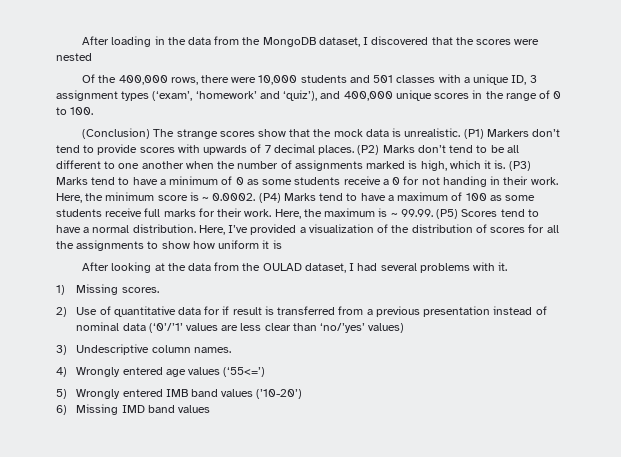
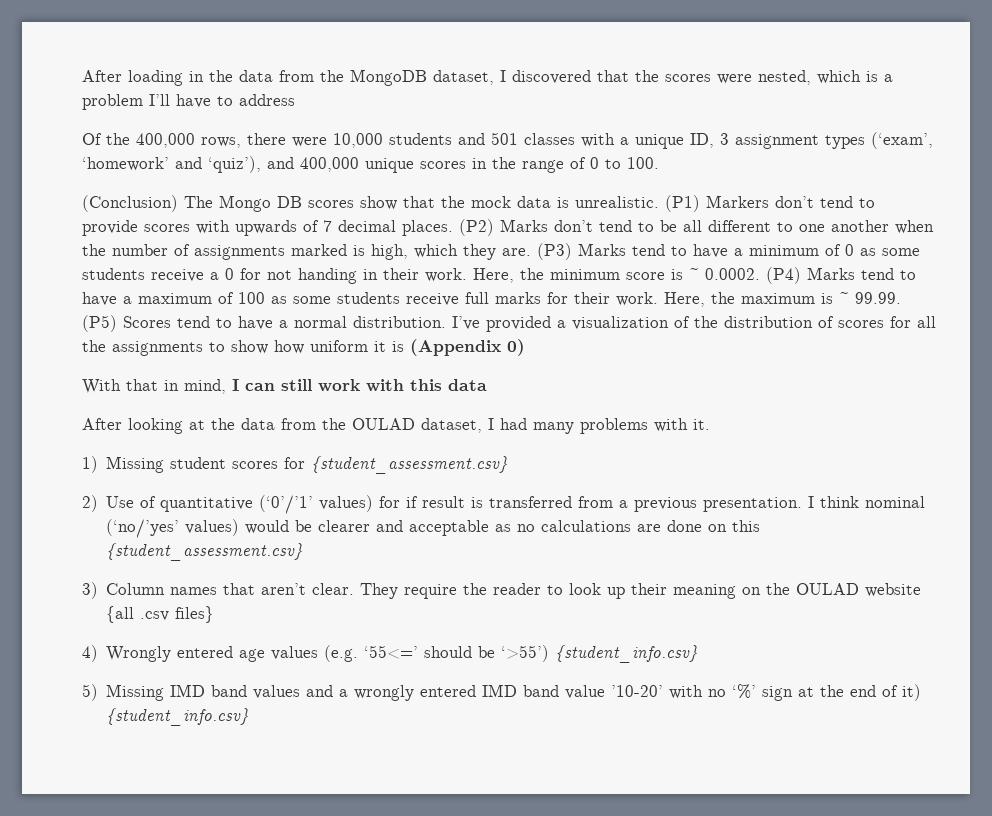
[56,53,92,61] nested -> [758,70,893,85] [82,94,295,110] nested, which is a problem I’ll have to address
[176,129,218,139] strange -> [219,195,302,212] Mongo DB
[484,160,506,169] it is. -> [463,244,531,260] they are.
[198,225,225,235] Here, -> (446, 322) none
(282, 244) none -> [410,339,525,356] [82,379,487,394] (Appendix 0) // With that in mind, I can still work with this data
[380,263,417,271] several -> [533,422,574,434] many
[121,287,159,293] scores. -> [170,456,509,474] student scores for {student_assessment.csv}
[177,307,201,315] data -> [259,495,374,514] (‘0’/’1’ values)
[423,306,547,317] [76,322,405,333] [56,344,231,355] presentation instead of nominal data (‘0’/’1’ values are less clear than ‘no/’yes’ values) // 3) Undescriptive column names. -> [703,496,926,512] [106,519,761,538] [106,543,304,561] [82,582,922,599] [106,606,215,623] presentation. I think nominal (‘no/’yes’ values) would be clearer and acceptable as no calculations are done on this {student_assessment.csv} // 3) Column names that aren’t clear. They require the reader to look up their meaning on the OULAD website {all .csv files}
[223,367,266,377] [56,389,303,399] [56,404,210,415] (‘55<=’) // 5) Wrongly entered IMB band values (’10-20’) // 6) Missing IMD band values -> [324,645,699,663] [82,684,922,701] [106,708,250,726] (e.g. ‘55<=’ should be ‘>55’) {student_info.csv} // 5) Missing IMD band values and a wrongly entered IMD band value ’10-20’ with no ‘%’ sign at the end of it) {student_info.csv}

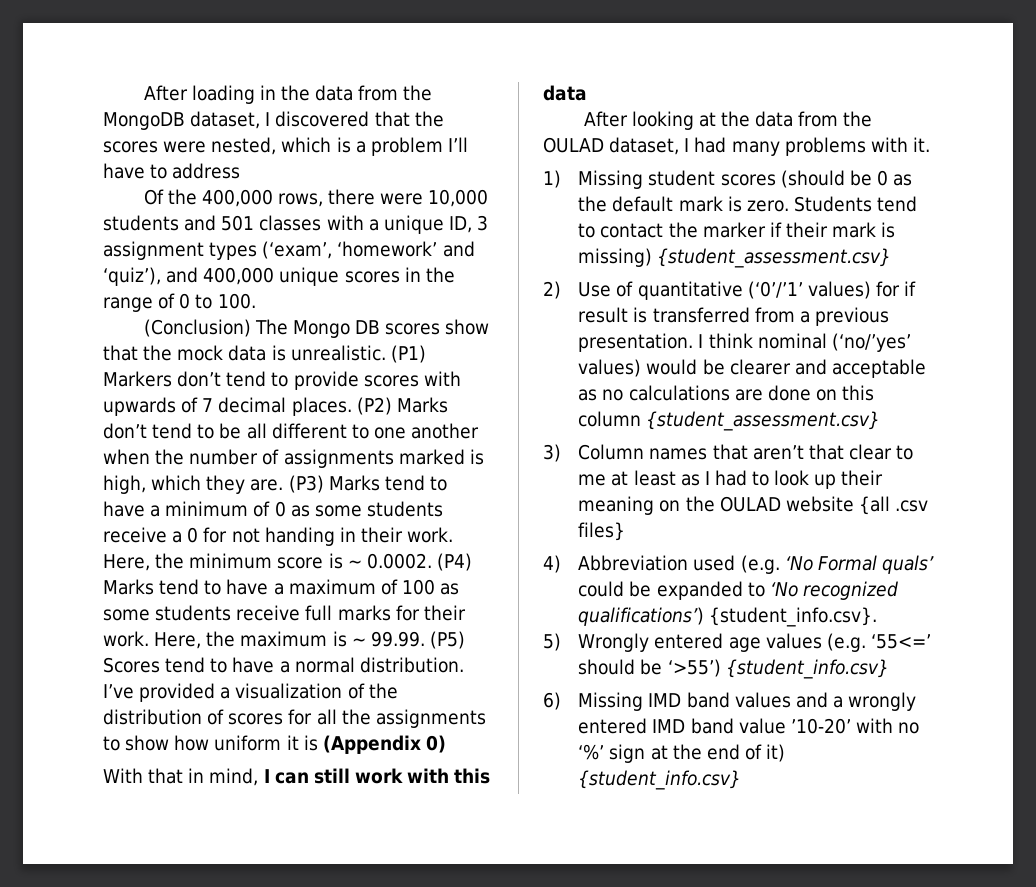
[284,457,306,469] for -> [780,170,913,188] [578,196,918,212] [578,222,896,238] [578,248,653,267] (should be 0 as the default mark is zero. Students tend to contact the marker if their mark is missing)
(761, 526) none -> [578,411,642,427] column
[312,583,542,599] clear. They require the reader -> [808,444,914,460] [578,470,747,486] that clear to me at least as I had
(98, 653) none -> [578,555,934,574] [578,581,898,600] [578,607,878,627] [543,633,561,651] Abbreviation used (e.g. ‘No Formal quals’ could be expanded to ‘No recognized qualifications’) {student_info.csv}. // 5)
[82,684,98,701] 5) -> [543,692,561,710] 6)

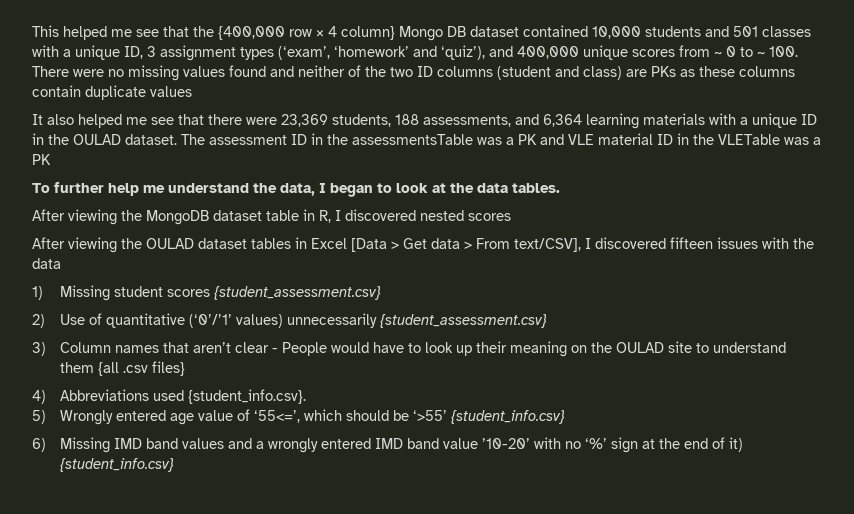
[143,85,433,104] [103,111,444,130] [103,137,468,156] [103,163,241,179] [143,189,424,207] After loading in the data from the MongoDB dataset, I discovered that the scores were nested, which is a problem I’ll have to address // Of the 400,000 rows, there were -> [32,25,588,41] This helped me see that the {400,000 row × 4 column} Mongo DB dataset contained
[404,267,455,283] [103,293,256,312] [143,319,490,338] [103,345,426,363] [103,371,461,390] [103,397,448,416] [103,423,480,439] [103,449,484,468] [103,475,447,494] [103,501,443,517] [103,527,454,546] [103,553,472,571] [103,579,460,595] [103,605,466,621] [103,631,465,649] [103,657,464,673] [103,683,398,702] [103,709,486,728] [103,735,446,754] [103,768,491,786] [543,85,587,101] [583,111,873,130] [543,137,930,156] [543,170,913,189] [578,196,918,212] [578,222,896,238] [578,248,653,267] in the range of 0 to 100. // (Conclusion) The Mongo DB scores show that the mock data is unrealistic. (P1) Markers don’t tend to provide scores with upwards of 7 decimal places. (P2) Marks don’t tend to be all different to one another when the number of assignments marked is high, which they are. (P3) Marks tend to have a minimum of 0 as some students receive a 0 for not handing in their work. Here, the minimum score is ~ 0.0002. (P4) Marks tend to have a maximum of 100 as some students receive full marks for their work. Here, the maximum is ~ 99.99. (P5) Scores tend to have a normal distribution. I’ve provided a visualization of the distribution of scores for all the assignments to show how uniform it is (Appendix 0) // With that in mind, I can still work with this data // After looking at the data from the OULAD dataset, I had many problems with it. // 1) Missing student scores (should be 0 as the default mark is zero. Students tend to contact the marker if their mark is missing) -> [679,45,798,57] [32,65,795,81] [32,85,192,100] [32,113,817,129] [32,133,821,145] [32,154,51,165] [32,182,560,197] [32,209,511,225] [32,237,814,253] [32,258,61,269] [32,285,210,301] from ~ 0 to ~ 100. There were no missing values found and neither of the two ID columns (student and class) are PKs as these columns contain duplicate values // It also helped me see that there were 23,369 students, 188 assessments, and 6,364 learning materials with a unique ID in the OULAD dataset. The assessment ID in the assessmentsTable was a PK and VLE material ID in the VLETable was a PK // To further help me understand the data, I began to look at the data tables. // After viewing the MongoDB dataset table in R, I discovered nested scores // After viewing the OULAD dataset tables in Excel [Data > Get data > From text/CSV], I discovered fifteen issues with the data // 1) Missing student scores
[875,281,917,297] [578,307,889,326] [578,333,911,352] [578,359,926,378] [578,385,875,401] [578,411,642,427] for if result is transferred from a previous presentation. I think nominal (‘no/’yes’ values) would be clearer and acceptable as no calculations are done on this column -> [286,313,377,328] unnecessarily
[808,444,914,460] [578,470,747,486] that clear to me at least as I had -> [234,342,404,356] clear - People would have
[785,496,854,512] website -> [667,341,786,353] [59,362,94,373] site to understand them
[578,555,934,574] [578,581,898,600] [578,607,705,626] Abbreviation used (e.g. ‘No Formal quals’ could be expanded to ‘No recognized qualifications’) -> [59,389,184,401] Abbreviations used
[765,633,931,652] values (e.g. ‘55<=’ -> [197,409,342,423] value of ‘55<=’, which
[667,659,721,677] ‘>55’) -> [412,410,447,421] ‘>55’

